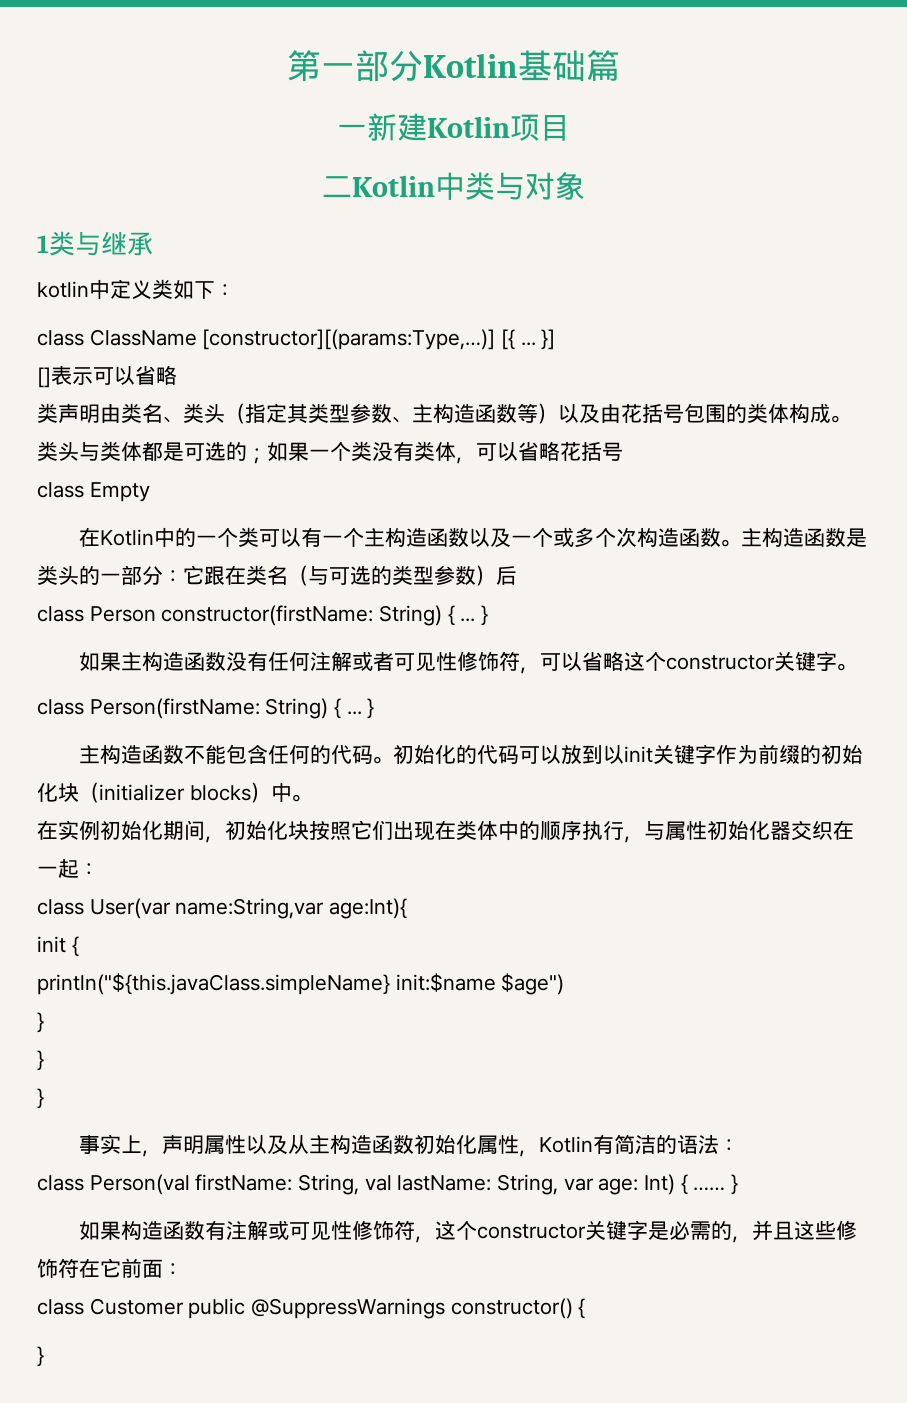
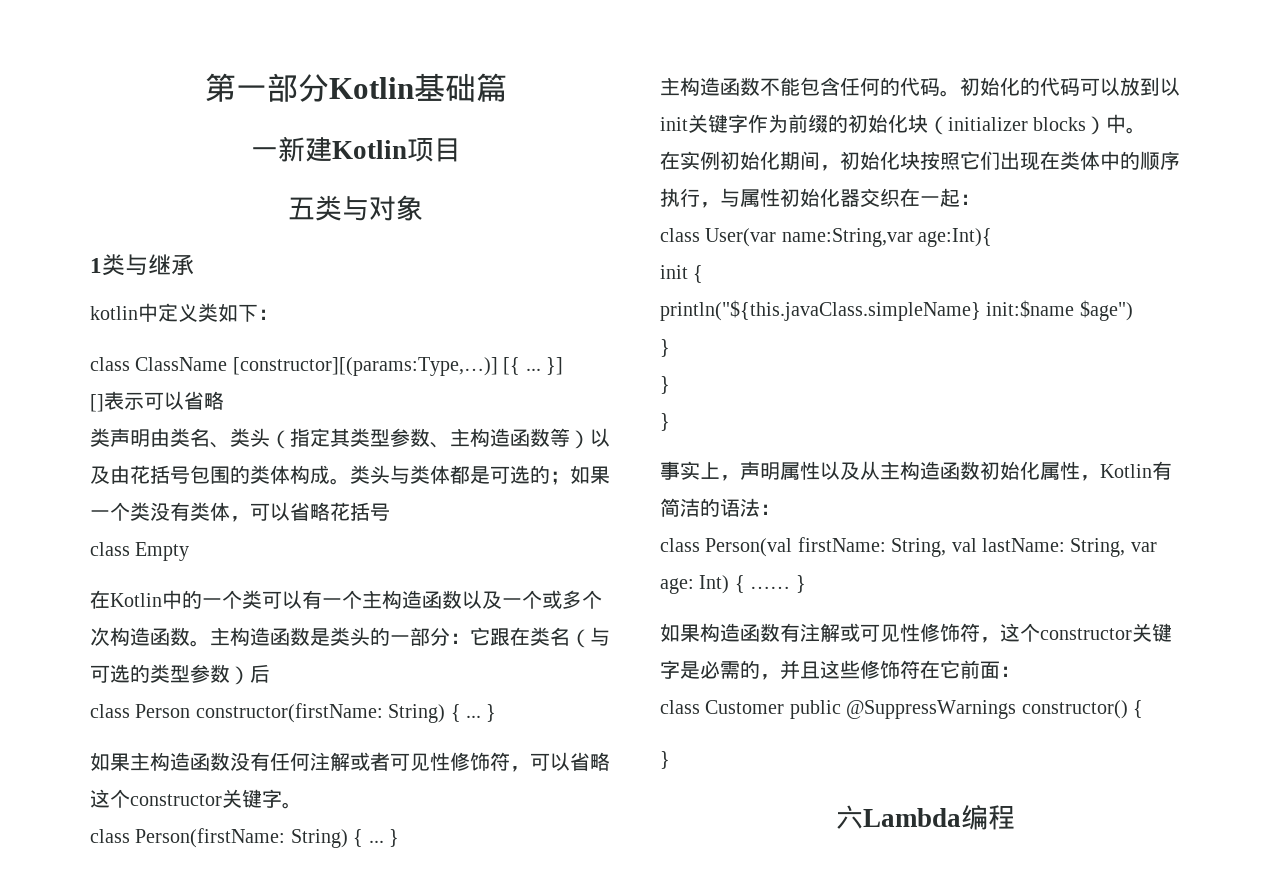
[322,172,465,200] 二Kotlin中 -> [288,197,315,220] 五
(44, 1356) none -> [836,805,1015,830] // 六Lambda编程

